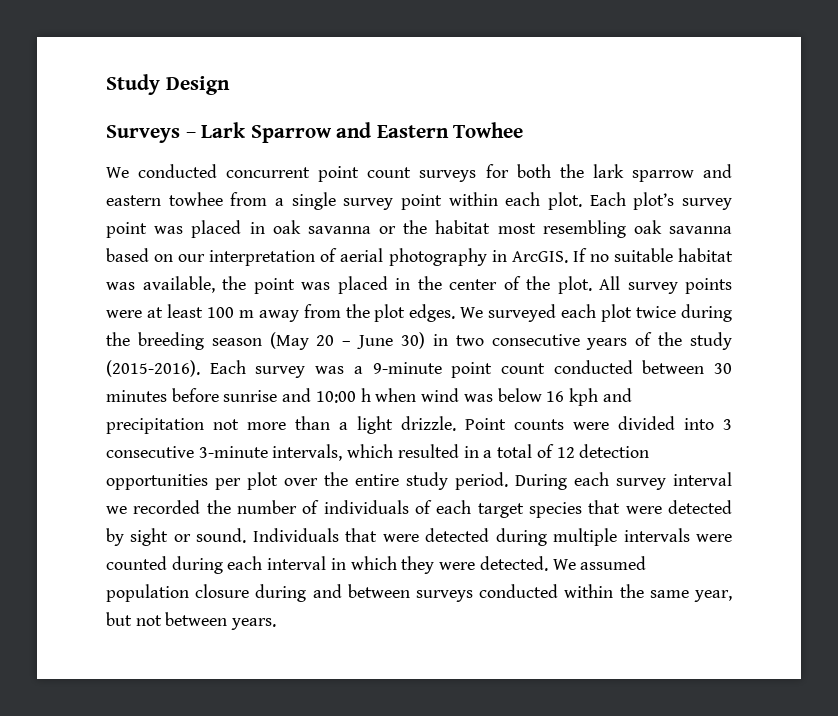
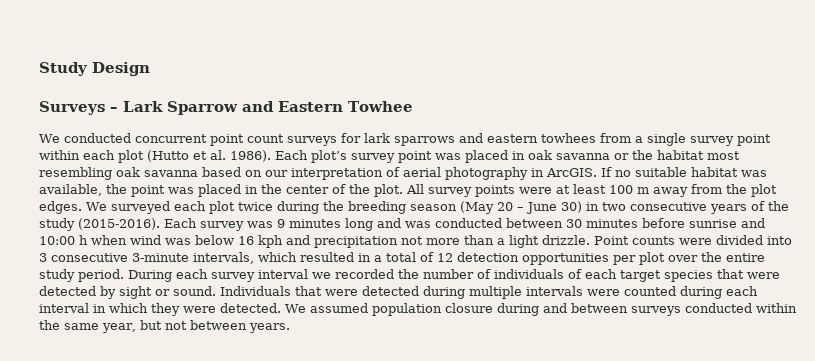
[516,164,694,182] both the lark sparrow -> [363,133,455,146] lark sparrows
[168,192,223,206] towhee -> [540,133,596,143] towhees
[548,192,582,210] plot. -> [118,150,271,163] plot (Hutto et al. 1986).
[353,362,545,378] a 9-minute point count -> [277,218,431,231] 9 minutes long and was

